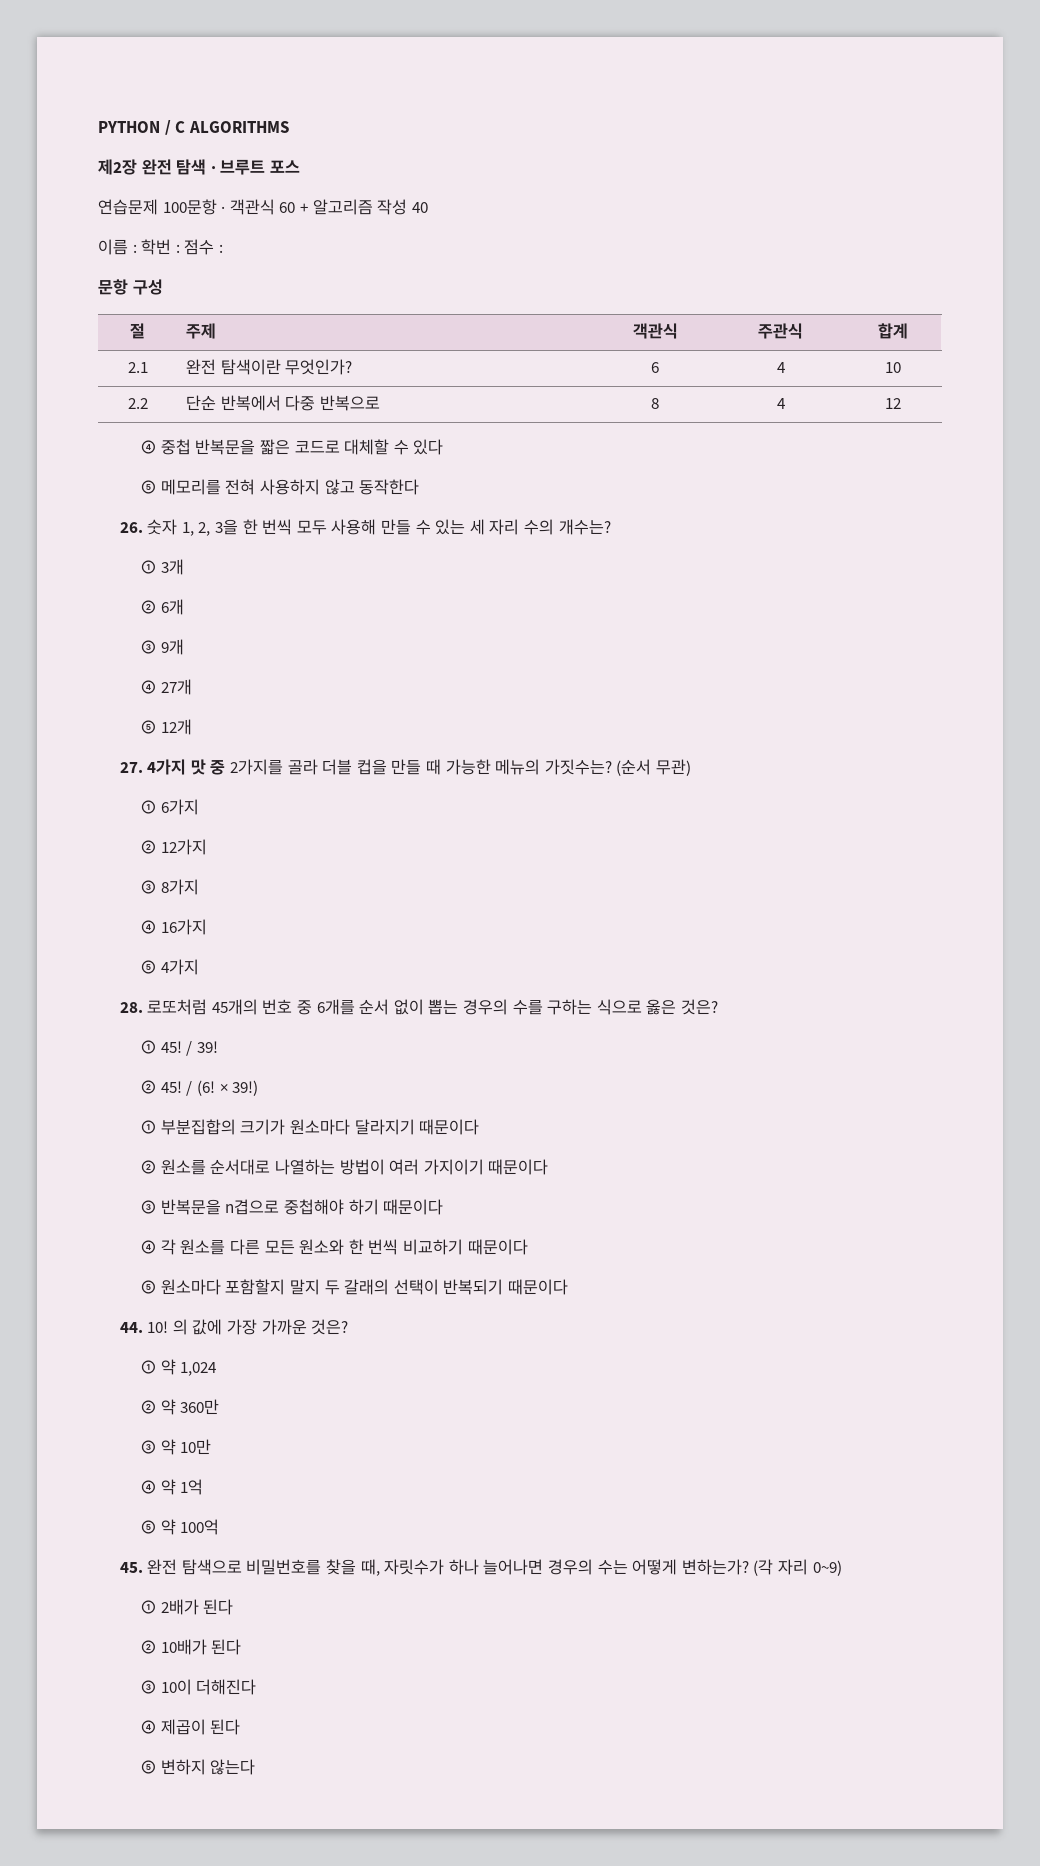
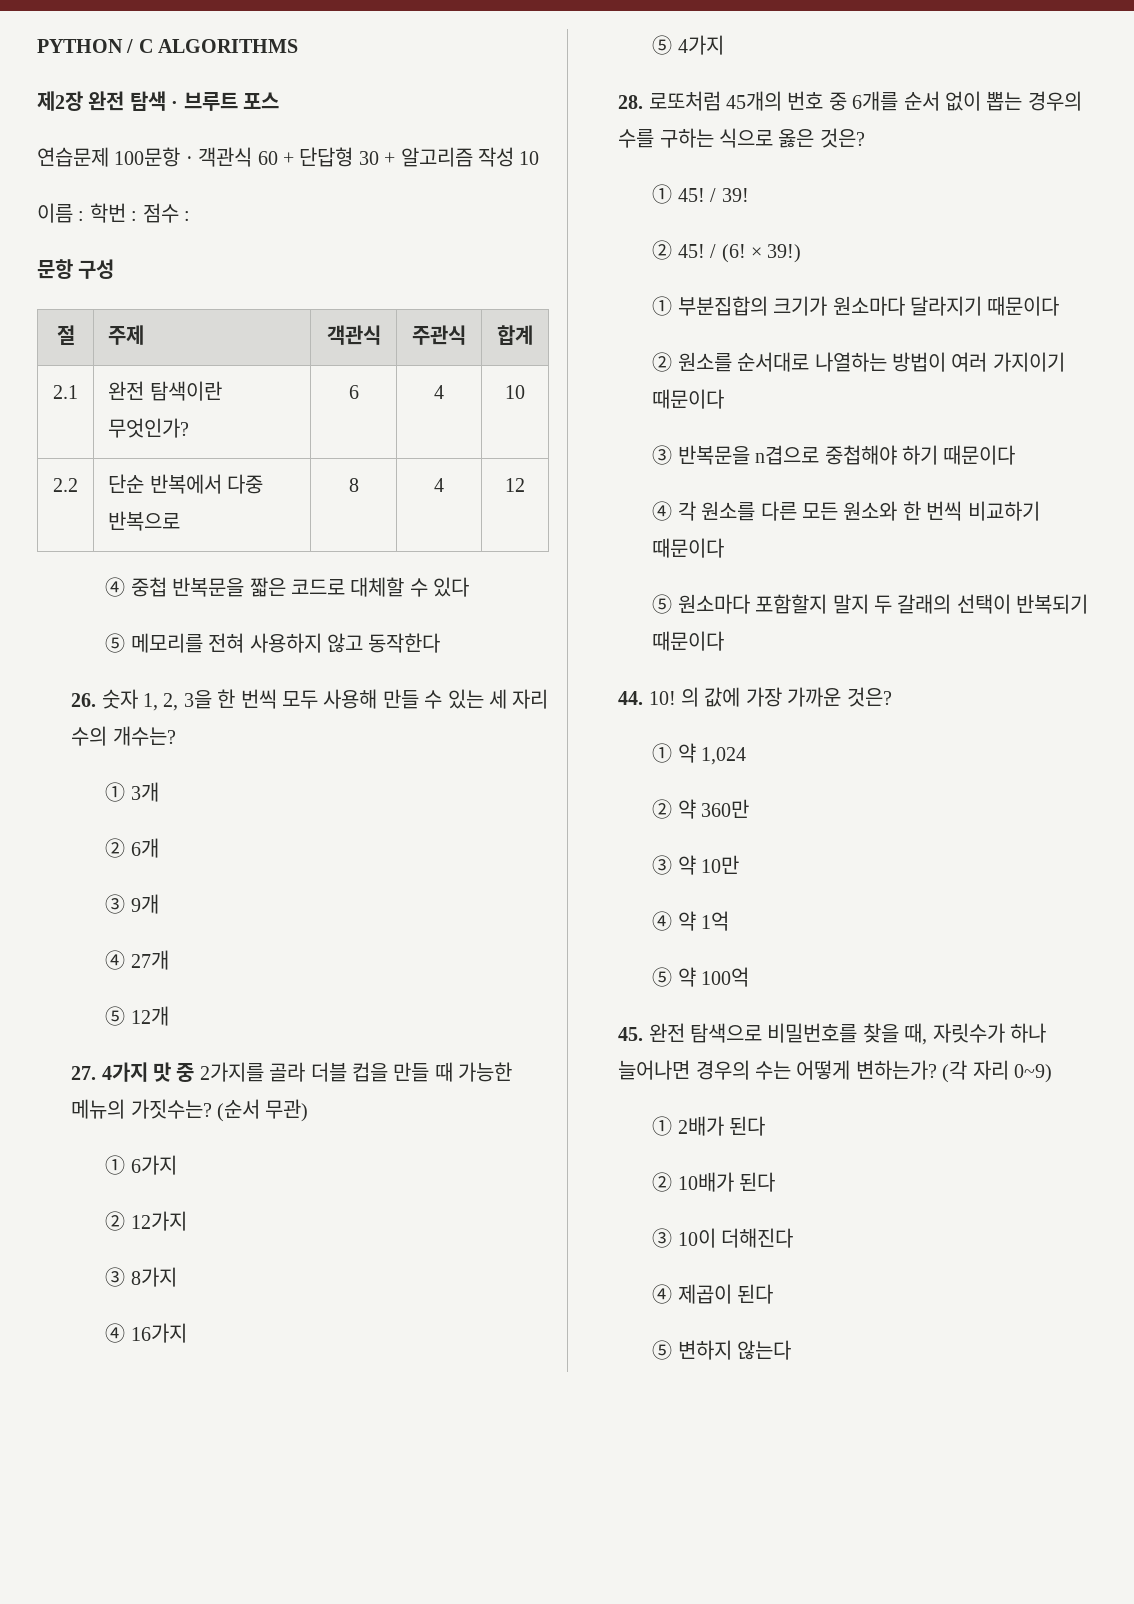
(308, 208) none -> [299,147,396,167] 단답형 30 +
[411,202,428,213] 40 -> [519,151,540,165] 10

